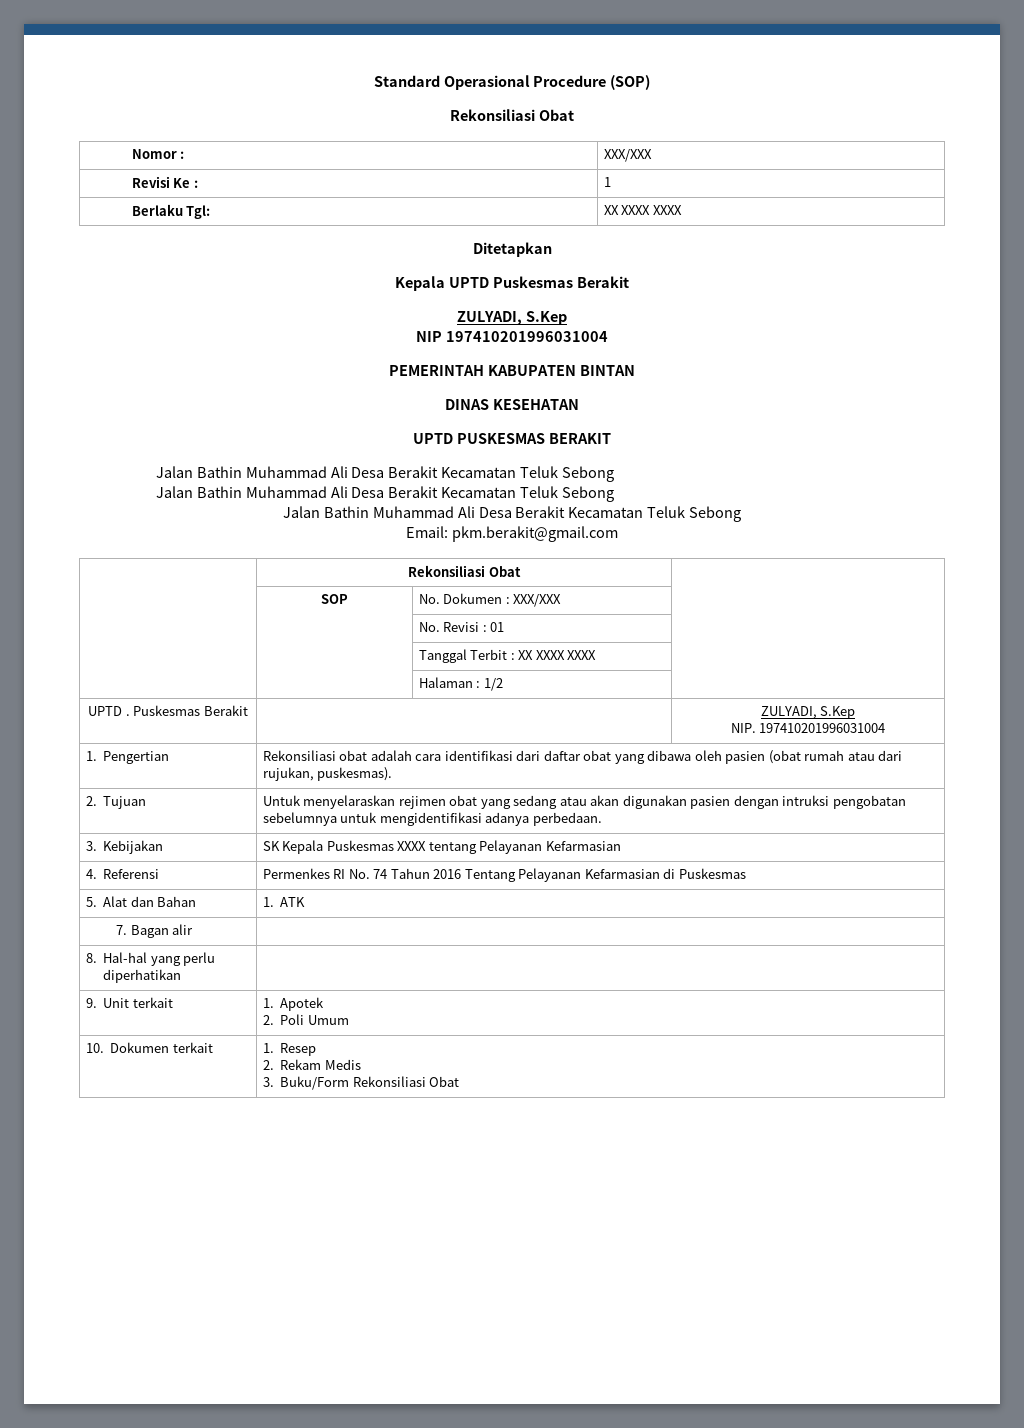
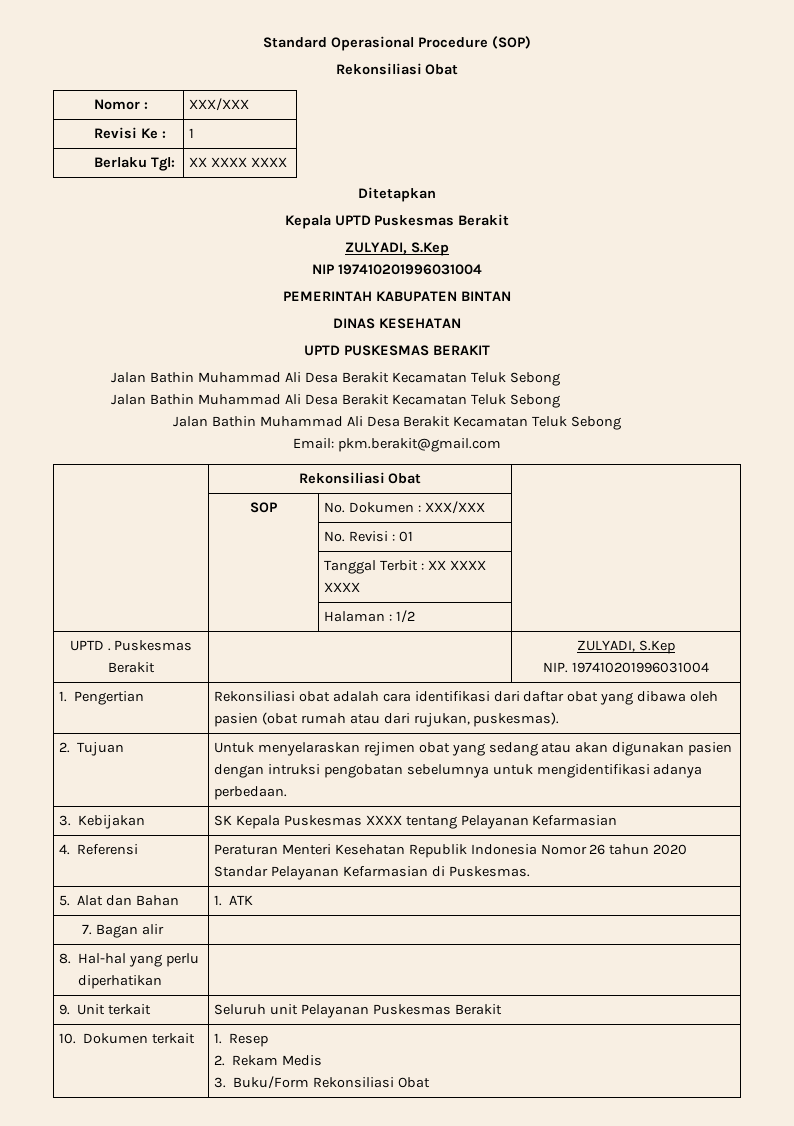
[262,868,516,882] Permenkes RI No. 74 Tahun 2016 Tentang -> [213,844,688,858] [213,866,268,877] Peraturan Menteri Kesehatan Republik Indonesia Nomor 26 tahun 2020 Standar
[678,868,746,879] Puskesmas -> [448,866,530,877] Puskesmas.
[262,997,325,1011] [262,1014,349,1025] 1. Apotek // 2. Poli Umum -> [213,1004,502,1018] Seluruh unit Pelayanan Puskesmas Berakit

